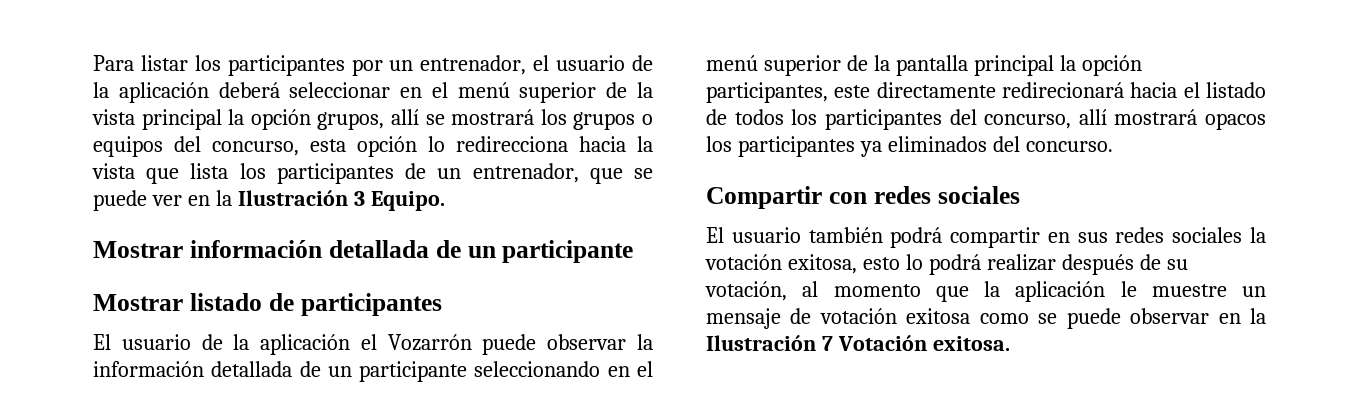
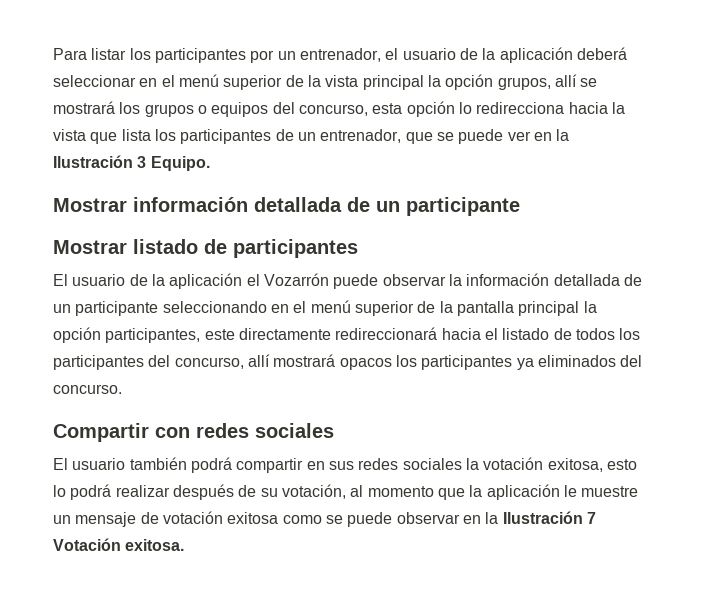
[1002,82,1124,98] redirecionará -> [335,327,438,340] redireccionará

